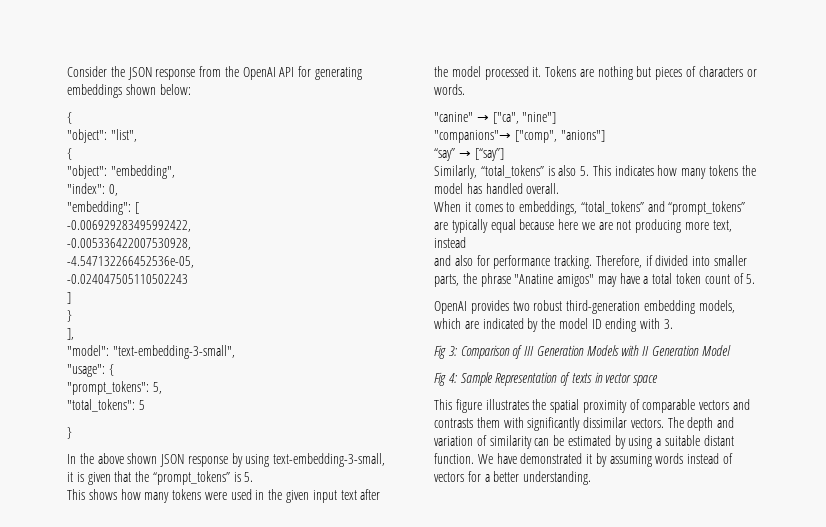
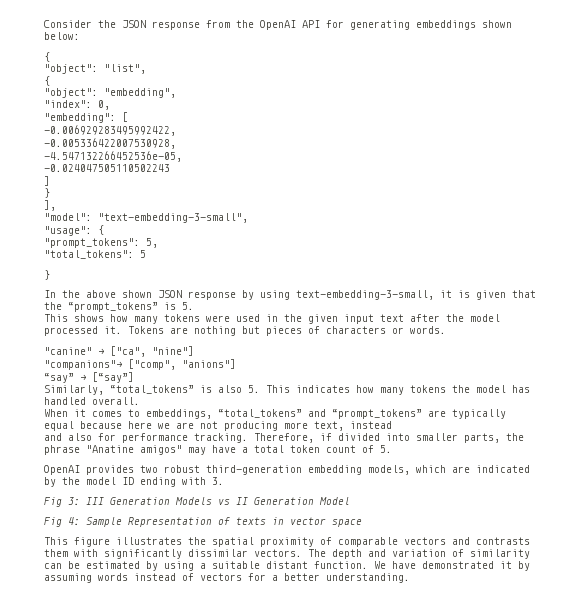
[460,345,523,359] Comparison of -> (80, 501) none
[621,345,640,356] with -> [218,499,230,505] vs

